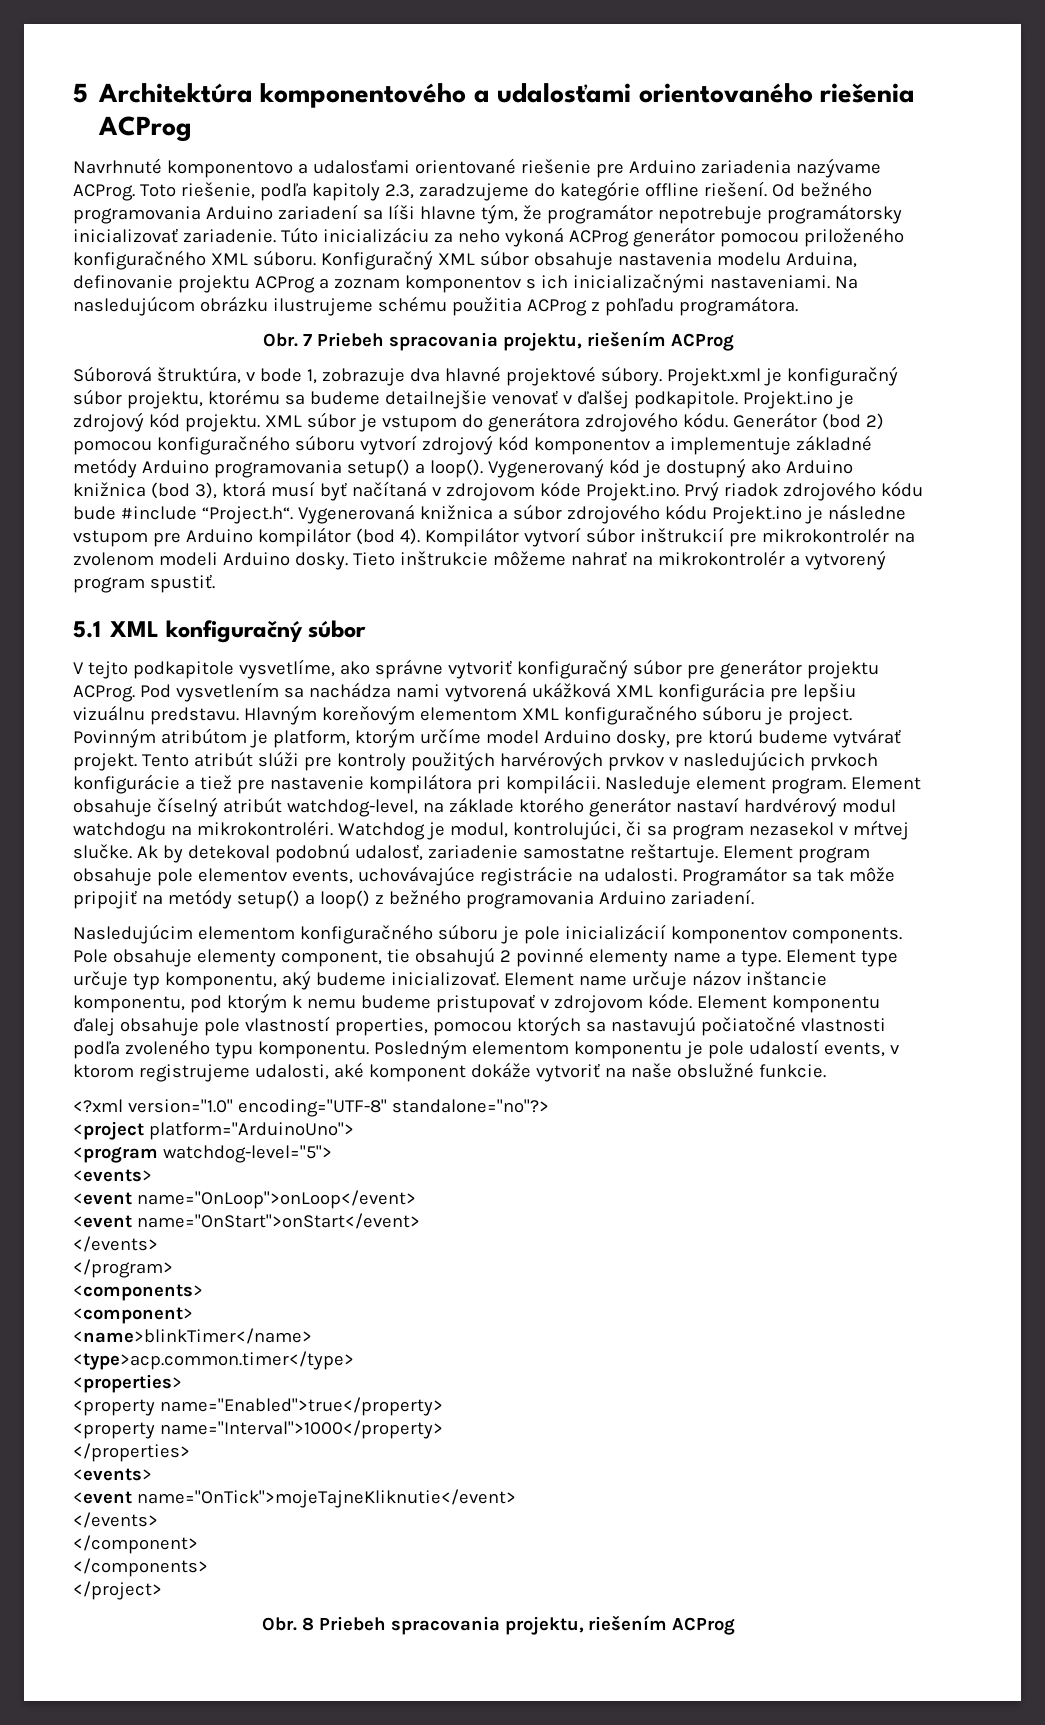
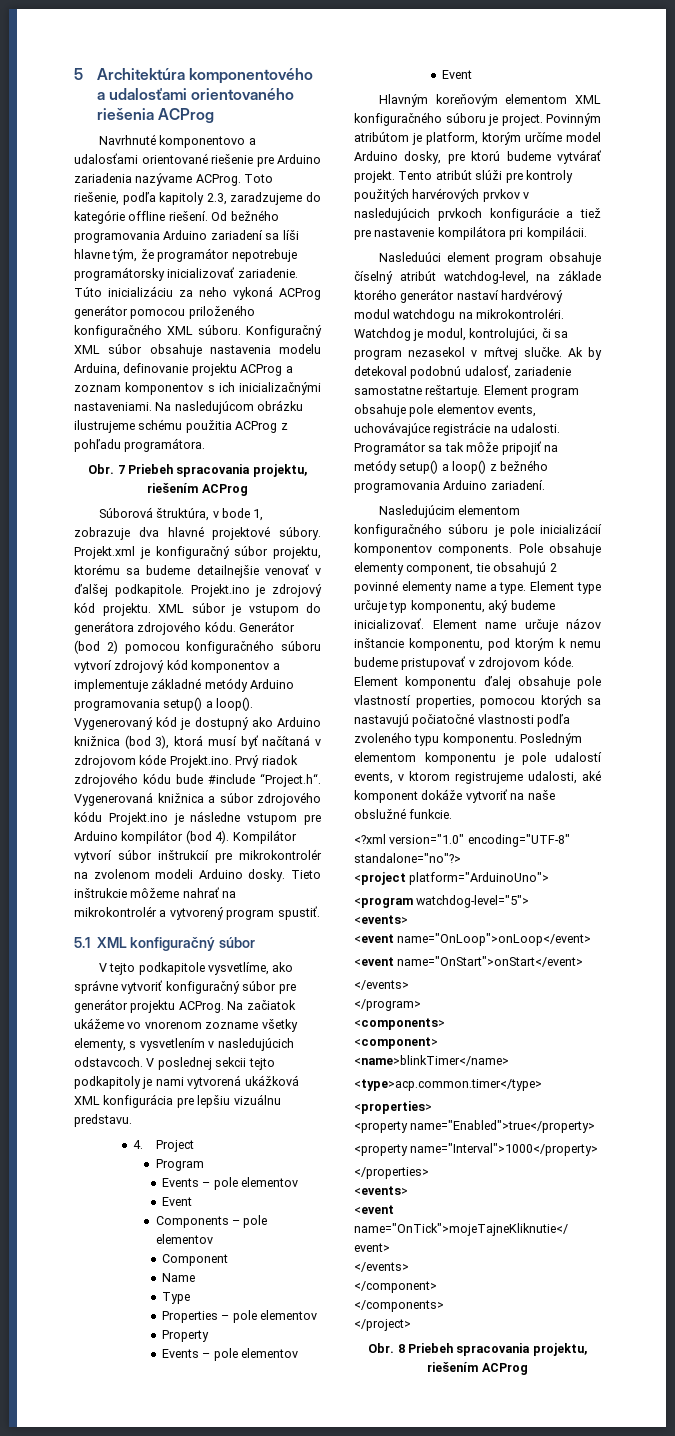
[139,682,391,702] Pod vysvetlením sa nachádza -> [227,1000,296,1010] [74,1018,298,1032] [74,1038,294,1051] [74,1057,275,1070] [74,1076,153,1089] Na začiatok ukážeme vo vnorenom zozname všetky elementy, s vysvetlením v nasledujúcich odstavcoch. V poslednej sekcii tejto podkapitoly je
(239, 716) none -> [132,1140,194,1152] [155,1159,204,1171] [161,1177,298,1190] [161,1197,192,1206] [155,1215,268,1228] [155,1234,213,1244] [161,1254,228,1266] [161,1273,195,1282] [161,1292,190,1304] [161,1310,317,1323] [161,1330,209,1342] [161,1348,298,1361] [441,70,472,79] // 4. Project // Program // Events – pole elementov // Event // Components – pole elementov // Component // Name // Type // Properties – pole elementov // Property // Events – pole elementov // Event //
[604,776,921,794] Nasleduje element program. Element -> [378,252,544,265] // Nasleduúci element program

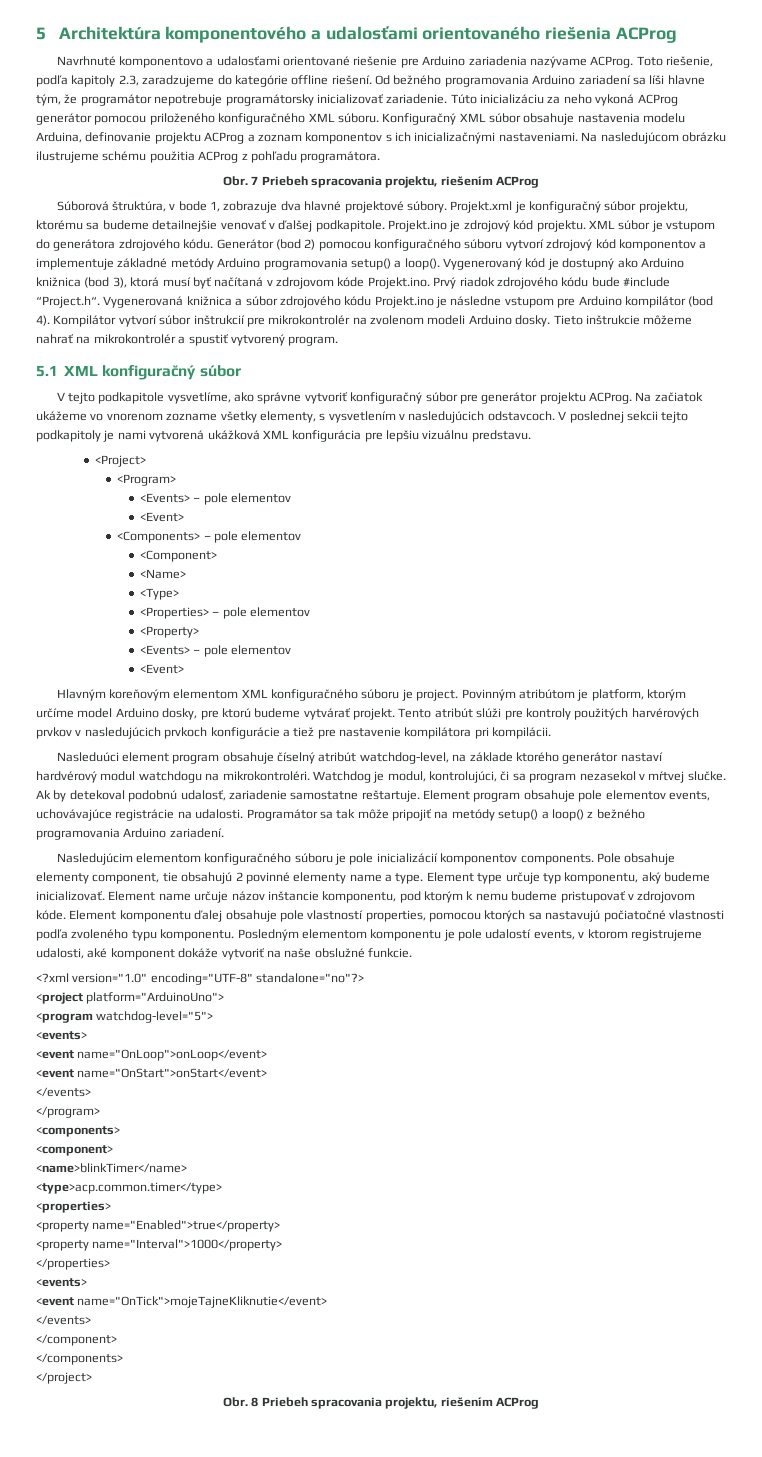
[169,906,320,920] vytvorený program spustiť. -> [188,334,339,346] spustiť vytvorený program.
[132,1140,194,1152] [155,1159,204,1171] [161,1177,298,1190] [161,1197,192,1206] [155,1215,268,1228] [155,1234,213,1244] [161,1254,228,1266] [161,1273,195,1282] [161,1292,190,1304] [161,1310,317,1323] [161,1330,209,1342] [161,1348,298,1361] [441,70,472,79] 4. Project // Program // Events – pole elementov // Event // Components – pole elementov // Component // Name // Type // Properties – pole elementov // Property // Events – pole elementov // Event -> [94,455,146,467] [117,474,177,486] [139,493,291,505] [139,512,184,522] [117,531,302,543] [139,550,217,562] [139,569,186,579] [139,588,179,600] [139,607,310,619] [139,626,199,638] [139,645,291,657] [139,664,184,674] <Project> // <Program> // <Events> – pole elementov // <Event> // <Components> – pole elementov // <Component> // <Name> // <Type> // <Properties> – pole elementov // <Property> // <Events> – pole elementov // <Event>

